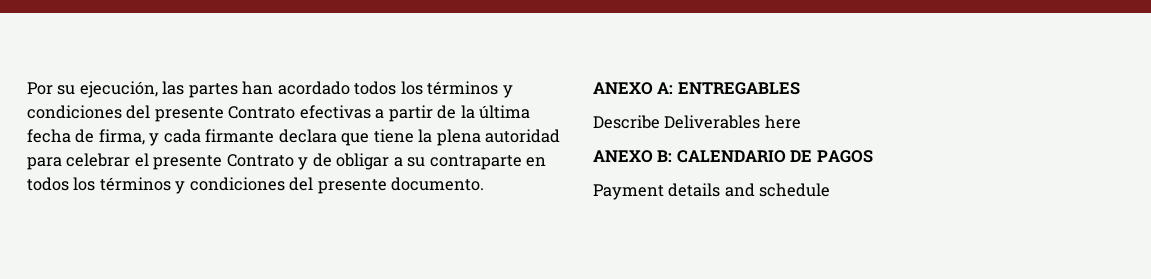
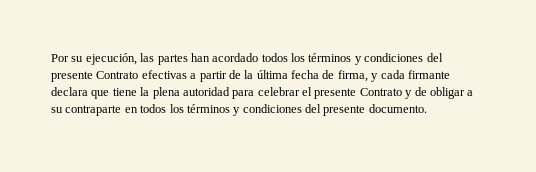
[593,82,800,95] [593,115,801,129] [593,150,873,163] [593,183,831,200] // ANEXO A: ENTREGABLES // Describe Deliverables here // ANEXO B: CALENDARIO DE PAGOS // Payment details and schedule -> (427, 108) none

